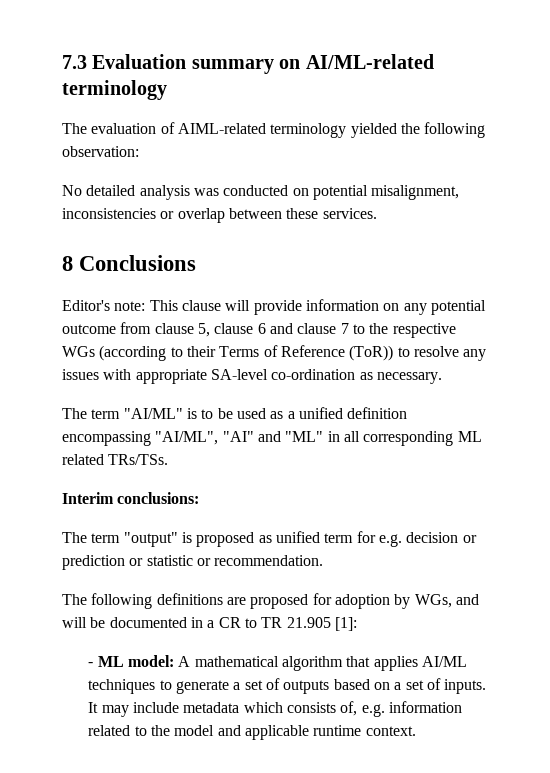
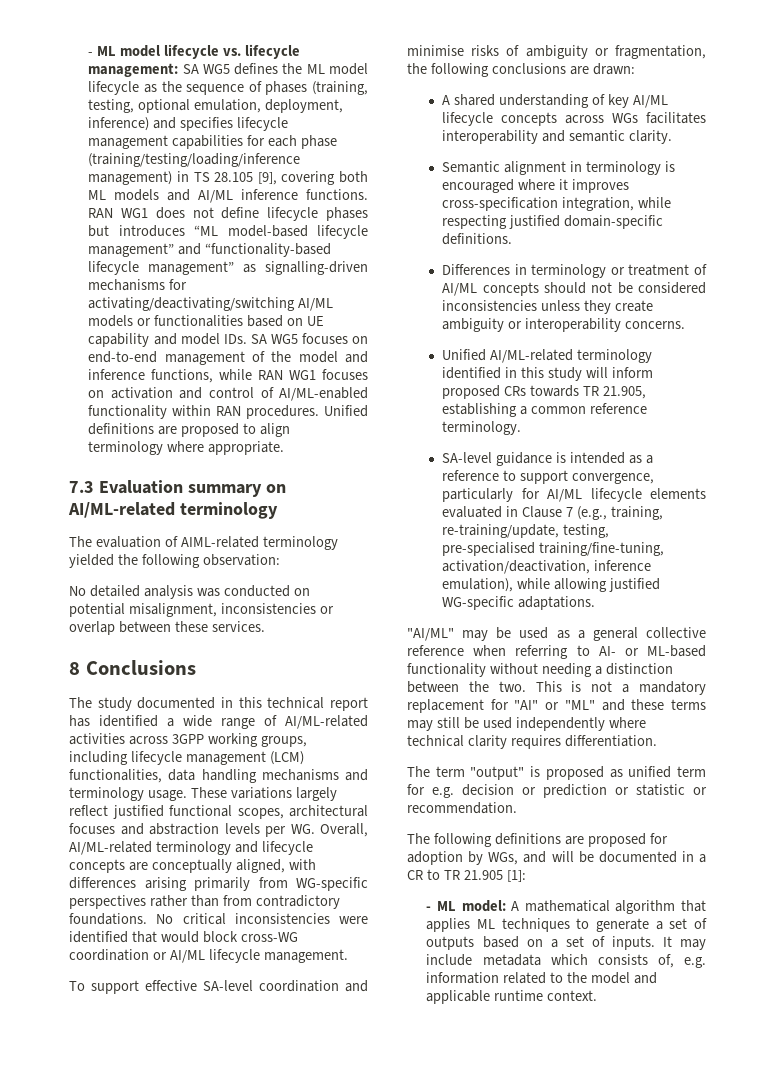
(62, 62) none -> [88,44,301,59] [88,63,369,77] [88,81,368,95] [88,99,344,113] [88,117,289,131] [88,135,338,149] [88,153,301,167] [88,171,369,185] [88,189,368,203] [88,207,368,221] [88,225,368,239] [88,243,332,257] [88,261,368,275] [88,279,188,291] [88,297,334,311] [88,315,325,327] [88,333,369,347] [88,351,368,365] [88,369,368,383] [88,387,368,401] [88,405,368,419] [88,423,291,437] [88,441,285,455] - ML model lifecycle vs. lifecycle management: SA WG5 defines the ML model lifecycle as the sequence of phases (training, testing, optional emulation, deployment, inference) and specifies lifecycle management capabilities for each phase (training/testing/loading/inference management) in TS 28.105 [9], covering both ML models and AI/ML inference functions. RAN WG1 does not define lifecycle phases but introduces “ML model-based lifecycle management” and “functionality-based lifecycle management” as signalling-driven mechanisms for activating/deactivating/switching AI/ML models or functionalities based on UE capability and model IDs. SA WG5 focuses on end-to-end management of the model and inference functions, while RAN WG1 focuses on activation and control of AI/ML-enabled functionality within RAN procedures. Unified definitions are proposed to align terminology where appropriate. //
[62,299,486,315] [62,322,456,338] [62,345,487,361] [62,369,442,384] [62,407,408,419] [62,431,482,446] [62,454,169,465] [62,492,200,504] Editor's note: This clause will provide information on any potential outcome from clause 5, clause 6 and clause 7 to the respective WGs (according to their Terms of Reference (ToR)) to resolve any issues with appropriate SA-level co-ordination as necessary. // The term "AI/ML" is to be used as a unified definition encompassing "AI/ML", "AI" and "ML" in all corresponding ML related TRs/TSs. // Interim conclusions: -> [69,697,368,711] [69,715,368,729] [69,733,307,747] [69,751,304,765] [69,769,368,783] [69,787,337,801] [69,805,368,819] [69,823,368,837] [69,841,313,855] [69,859,316,873] [69,877,368,891] [69,895,340,909] [69,913,368,925] [69,931,298,943] [69,949,348,963] [69,980,368,994] [407,45,706,59] [407,63,635,77] [442,94,668,108] [442,112,706,126] [442,130,673,144] [442,161,676,175] [442,179,630,193] [442,197,672,211] [442,215,664,229] [442,233,513,245] [442,264,707,278] [442,282,706,296] [442,300,654,314] [442,318,686,332] [442,349,653,363] [442,367,653,381] [442,385,647,399] [442,403,648,417] [442,421,522,435] [442,452,653,466] [442,470,655,484] [442,488,706,502] [442,506,663,520] [442,524,610,538] [442,542,665,556] [442,560,652,574] [442,578,661,592] [442,596,596,610] [407,627,706,641] [407,645,706,659] [407,663,673,677] [407,681,706,695] [407,699,706,713] [407,717,646,731] [407,735,657,749] The study documented in this technical report has identified a wide range of AI/ML-related activities across 3GPP working groups, including lifecycle management (LCM) functionalities, data handling mechanisms and terminology usage. These variations largely reflect justified functional scopes, architectural focuses and abstraction levels per WG. Overall, AI/ML-related terminology and lifecycle concepts are conceptually aligned, with differences arising primarily from WG-specific perspectives rather than from contradictory foundations. No critical inconsistencies were identified that would block cross-WG coordination or AI/ML lifecycle management. // To support effective SA-level coordination and minimise risks of ambiguity or fragmentation, the following conclusions are drawn: // A shared understanding of key AI/ML lifecycle concepts across WGs facilitates interoperability and semantic clarity. // Semantic alignment in terminology is encouraged where it improves cross-specification integration, while respecting justified domain-specific definitions. // Differences in terminology or treatment of AI/ML concepts should not be considered inconsistencies unless they create ambiguity or interoperability concerns. // Unified AI/ML-related terminology identified in this study will inform proposed CRs towards TR 21.905, establishing a common reference terminology. // SA-level guidance is intended as a reference to support convergence, particularly for AI/ML lifecycle elements evaluated in Clause 7 (e.g., training, re-training/update, testing, pre-specialised training/fine-tuning, activation/deactivation, inference emulation), while allowing justified WG-specific adaptations. // "AI/ML" may be used as a general collective reference when referring to AI- or ML-based functionality without needing a distinction between the two. This is not a mandatory replacement for "AI" or "ML" and these terms may still be used independently where technical clarity requires differentiation.
[422,656,468,667] AI/ML -> [477,919,496,929] ML

